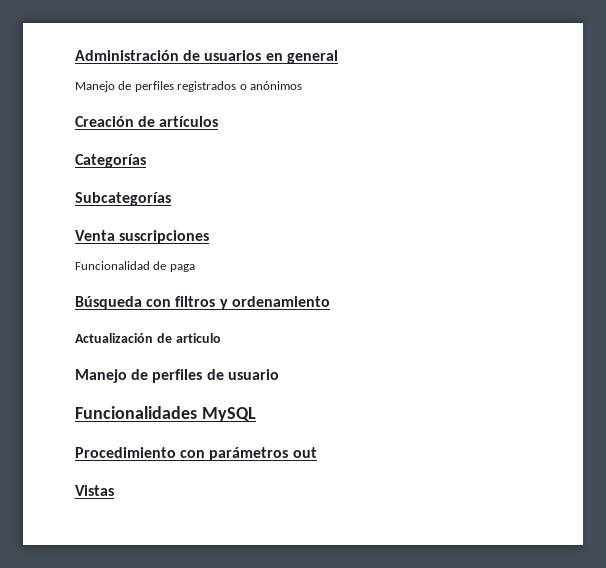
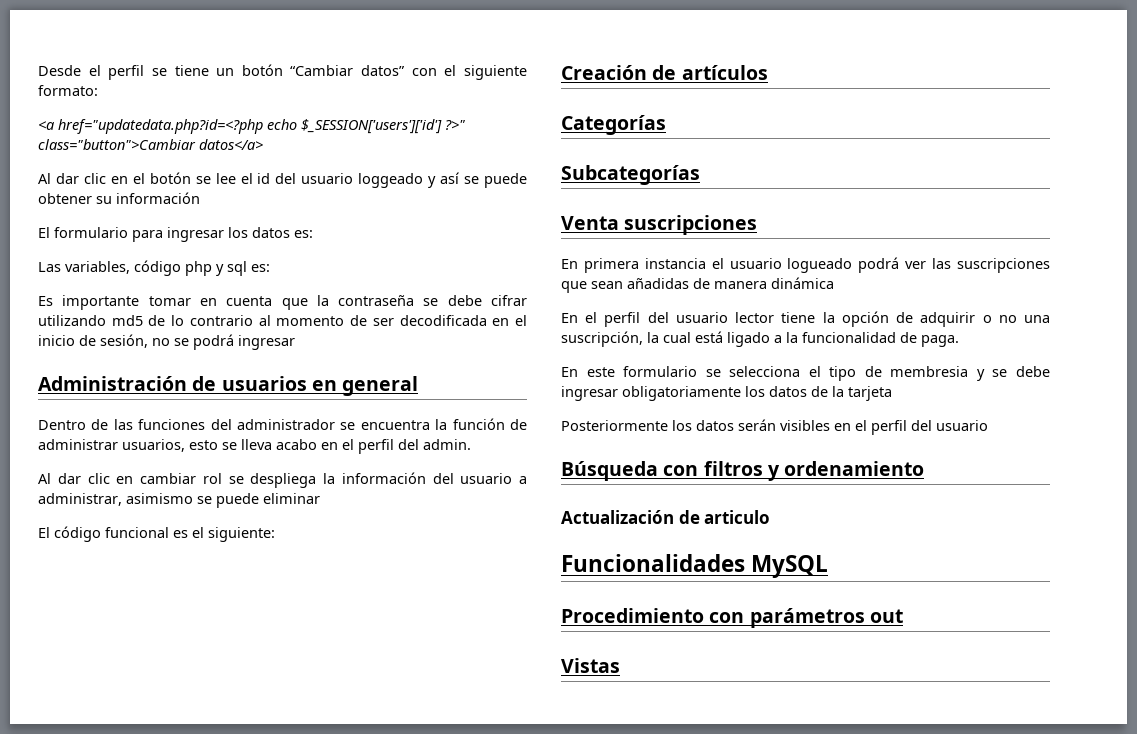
(75, 55) none -> [38,64,527,80] [38,85,98,96] [38,119,465,134] [38,139,263,150] [38,172,527,188] [38,192,200,204] [38,227,313,242] [38,260,270,276] [38,295,527,310] [38,315,528,326] [38,334,295,350] Desde el perfil se tiene un botón “Cambiar datos” con el siguiente formato: // <a href="updatedata.php?id=<?php echo $_SESSION['users']['id'] ?>" class="button">Cambiar datos</a> // Al dar clic en el botón se lee el id del usuario loggeado y así se puede obtener su información // El formulario para ingresar los datos es: // Las variables, código php y sql es: // Es importante tomar en cuenta que la contraseña se debe cifrar utilizando md5 de lo contrario al momento de ser decodificada en el inicio de sesión, no se podrá ingresar //
[75,81,302,92] Manejo de perfiles registrados o anónimos -> [38,418,527,430] [38,439,471,454] [38,472,527,488] [38,493,320,508] [38,526,275,542] Dentro de las funciones del administrador se encuentra la función de administrar usuarios, esto se lleva acabo en el perfil del admin. // Al dar clic en cambiar rol se despliega la información del usuario a administrar, asimismo se puede eliminar // El código funcional es el siguiente:
[75,261,195,272] Funcionalidad de paga -> [561,257,1050,273] [561,277,834,293] [561,311,1050,327] [561,331,959,347] [561,366,1050,381] [561,386,892,401] [561,419,988,435] En primera instancia el usuario logueado podrá ver las suscripciones que sean añadidas de manera dinámica // En el perfil del usuario lector tiene la opción de adquirir o no una suscripción, la cual está ligado a la funcionalidad de paga. // En este formulario se selecciona el tipo de membresia y se debe ingresar obligatoriamente los datos de la tarjeta // Posteriormente los datos serán visibles en el perfil del usuario
[75,369,279,383] // Manejo de perfiles de usuario -> (771, 517) none

